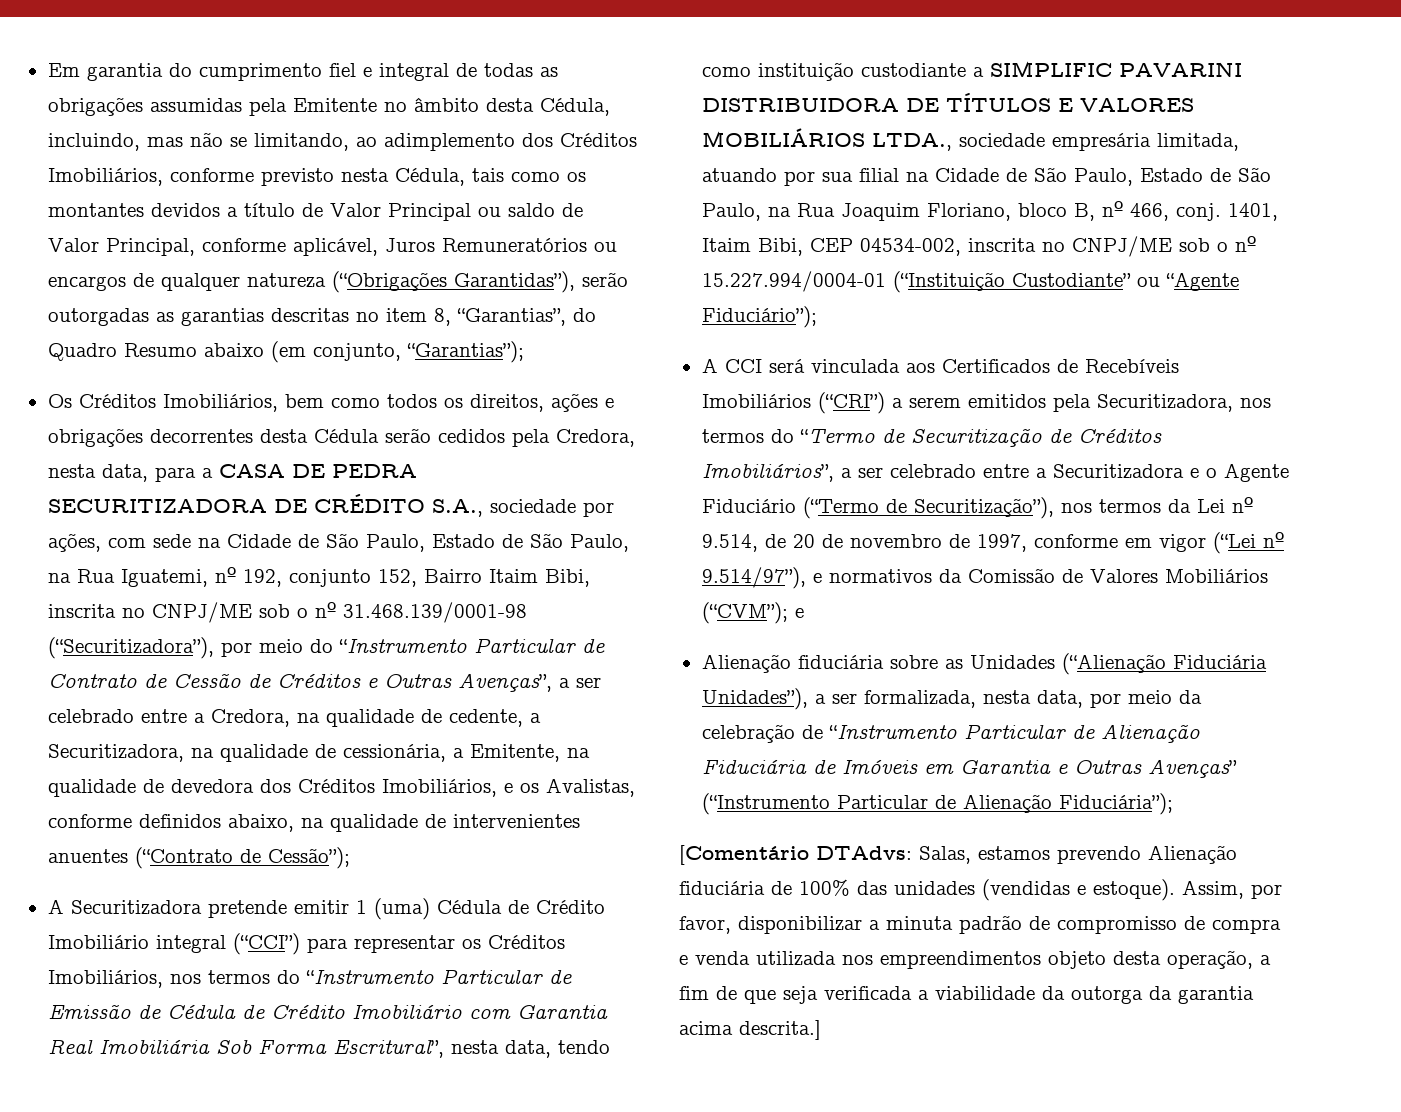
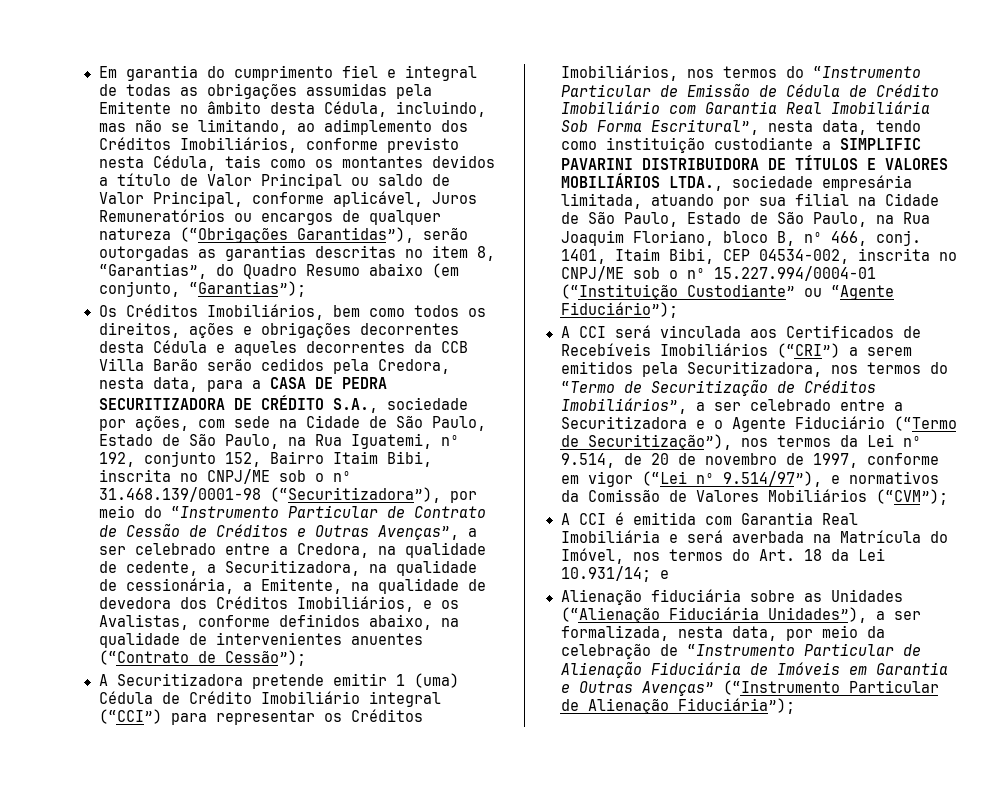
(379, 436) none -> [215,341,468,356] [98,358,198,371] e aqueles decorrentes da CCB Villa Barão
(788, 613) none -> [560,512,858,525] [560,530,948,543] [560,548,885,564] [560,566,651,582] // A CCI é emitida com Garantia Real Imobiliária e será averbada na Matrícula do Imóvel, nos termos do Art. 18 da Lei 10.931/14;
[679,845,1237,865] [679,879,1282,901] [679,915,1281,934] [679,950,1271,969] [679,986,1254,1004] [679,1020,821,1040] // [Comentário DTAdvs: Salas, estamos prevendo Alienação fiduciária de 100% das unidades (vendidas e estoque). Assim, por favor, disponibilizar a minuta padrão de compromisso de compra e venda utilizada nos empreendimentos objeto desta operação, a fim de que seja verificada a viabilidade da outorga da garantia acima descrita.] -> (795, 706) none

